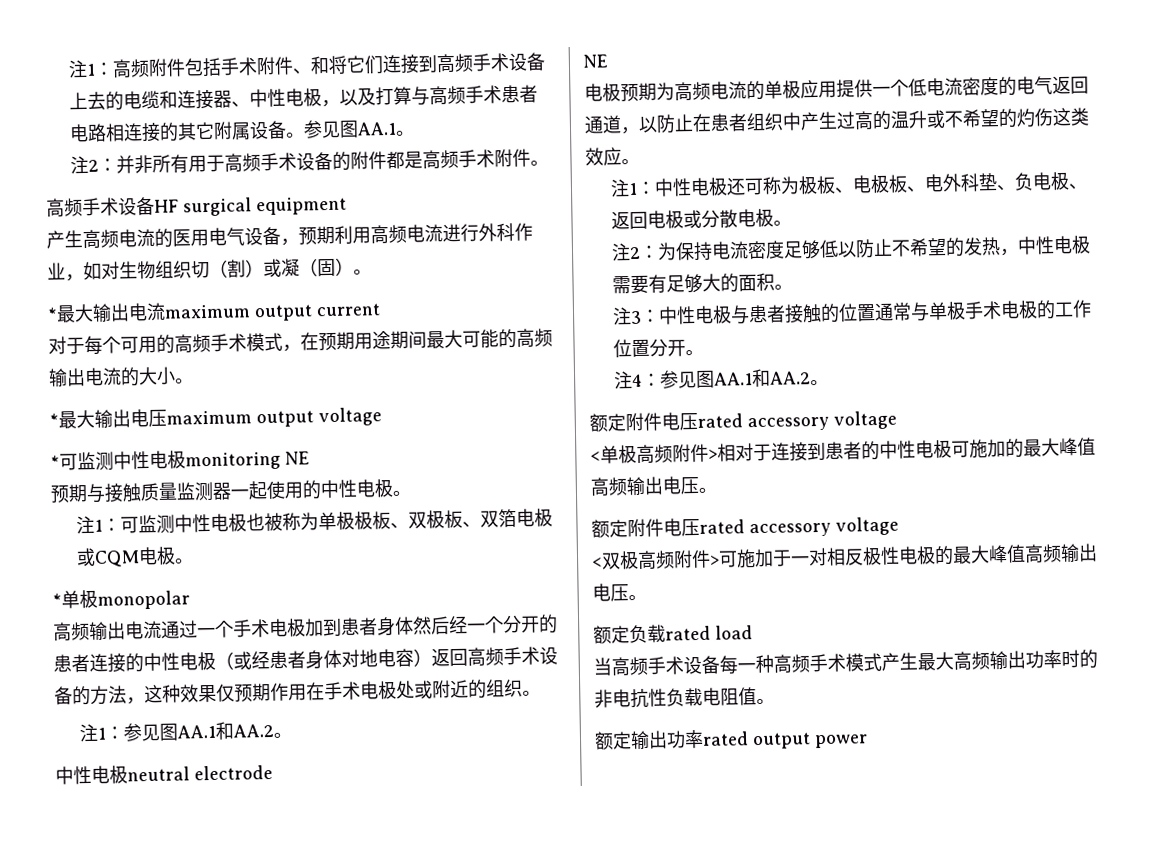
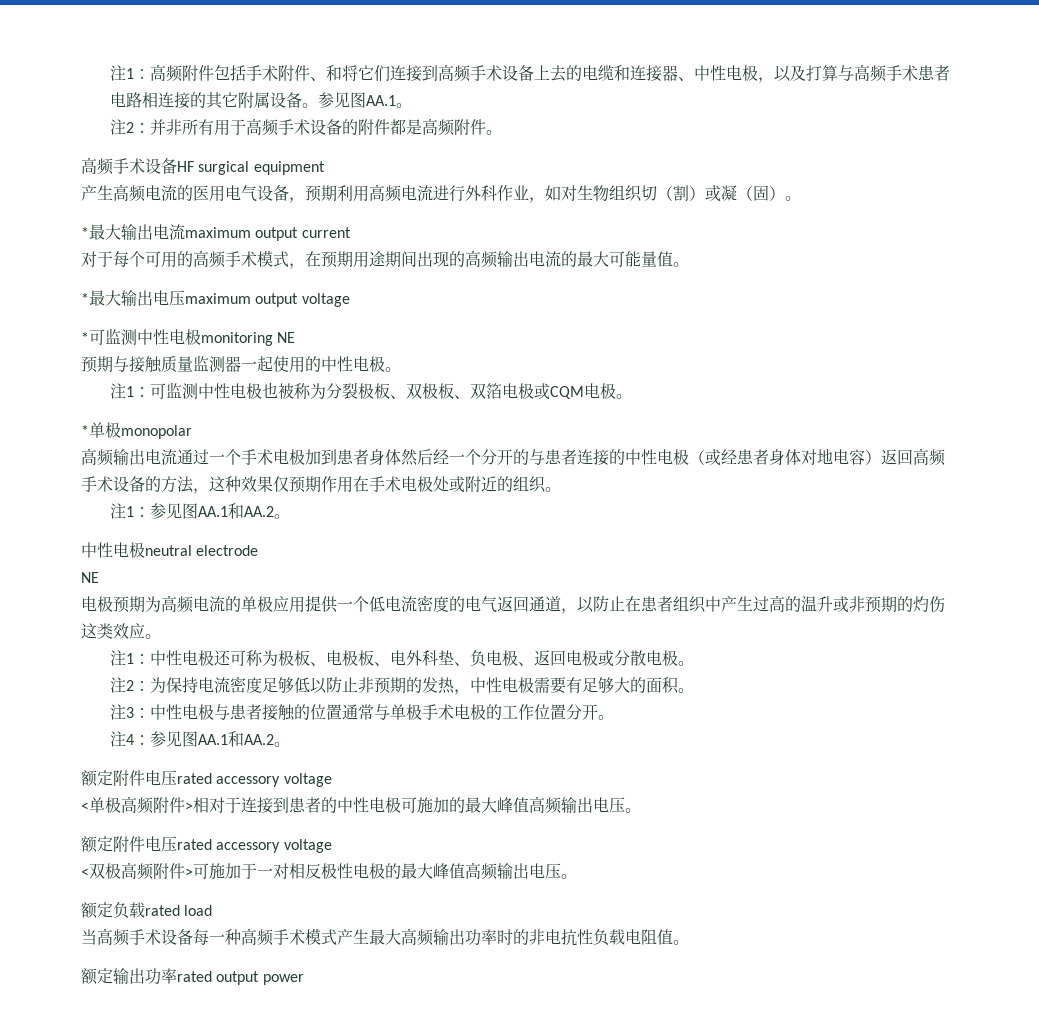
[457,149,495,168] 手术 -> (455, 127) none
[426,329,499,349] 最大可能 -> [417,251,449,267] 出现
[138,366,176,386] 大小 -> [577,251,673,267] 最大可能量值
[317,511,355,531] 单极 -> [325,382,358,399] 分裂
(558, 624) none -> [529,449,545,465] 与
[944,108,1000,128] 不希望 -> [849,596,897,613] 非预期
[890,237,947,257] 不希望 -> [357,677,406,694] 非预期

